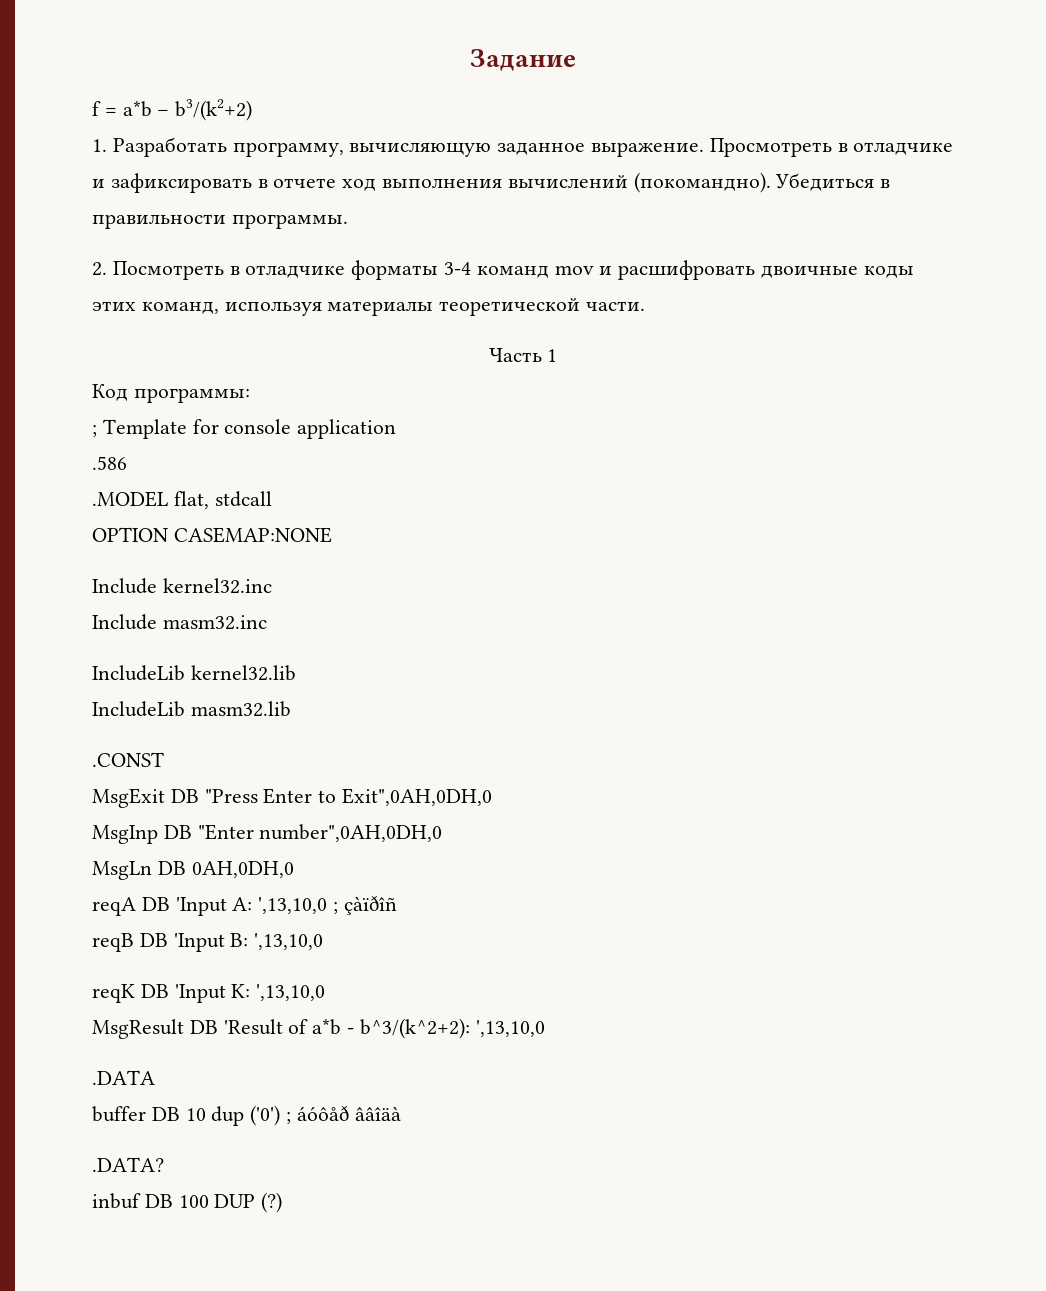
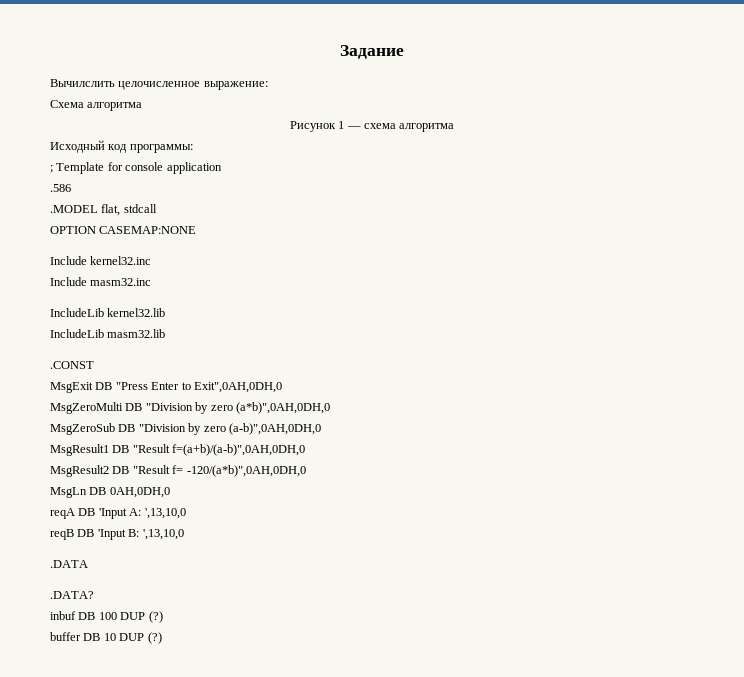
[92,99,253,121] [92,137,954,157] [92,172,891,193] [92,214,348,229] [92,260,914,280] [92,298,646,316] [488,348,558,362] [92,384,128,401] f = a*b – b3/(k2+2) // 1. Разработать программу, вычисляющую заданное выражение. Просмотреть в отладчике и зафиксировать в отчете ход выполнения вычислений (покомандно). Убедиться в правильности программы. // 2. Посмотреть в отладчике форматы 3-4 команд mov и расшифровать двоичные коды этих команд, используя материалы теоретической части. // Часть 1 // Код -> [50,79,268,90] [50,100,143,111] [289,121,455,132] [50,140,128,153] Вычилслить целочисленное выражение: // Схема алгоритма // Рисунок 1 — схема алгоритма // Исходный код
[92,824,443,844] MsgInp DB "Enter number",0AH,0DH,0 -> [50,402,330,414] [50,423,321,435] [50,444,306,456] [50,465,306,477] MsgZeroMulti DB "Division by zero (a*b)",0AH,0DH,0 // MsgZeroSub DB "Division by zero (a-b)",0AH,0DH,0 // MsgResult1 DB "Result f=(a+b)/(a-b)",0AH,0DH,0 // MsgResult2 DB "Result f= -120/(a*b)",0AH,0DH,0
[333,896,397,915] ; çàïðîñ -> (186, 513) none
[92,984,326,1003] [92,1018,545,1039] [92,1070,155,1085] [92,1105,401,1126] reqK DB 'Input K: ',13,10,0 // MsgResult DB 'Result of a*b - b^3/(k^2+2): ',13,10,0 // .DATA // buffer DB 10 dup ('0') ; áóôåð ââîäà -> [50,560,88,568] .DATA
(283, 1202) none -> [50,632,162,644] // buffer DB 10 DUP (?)

